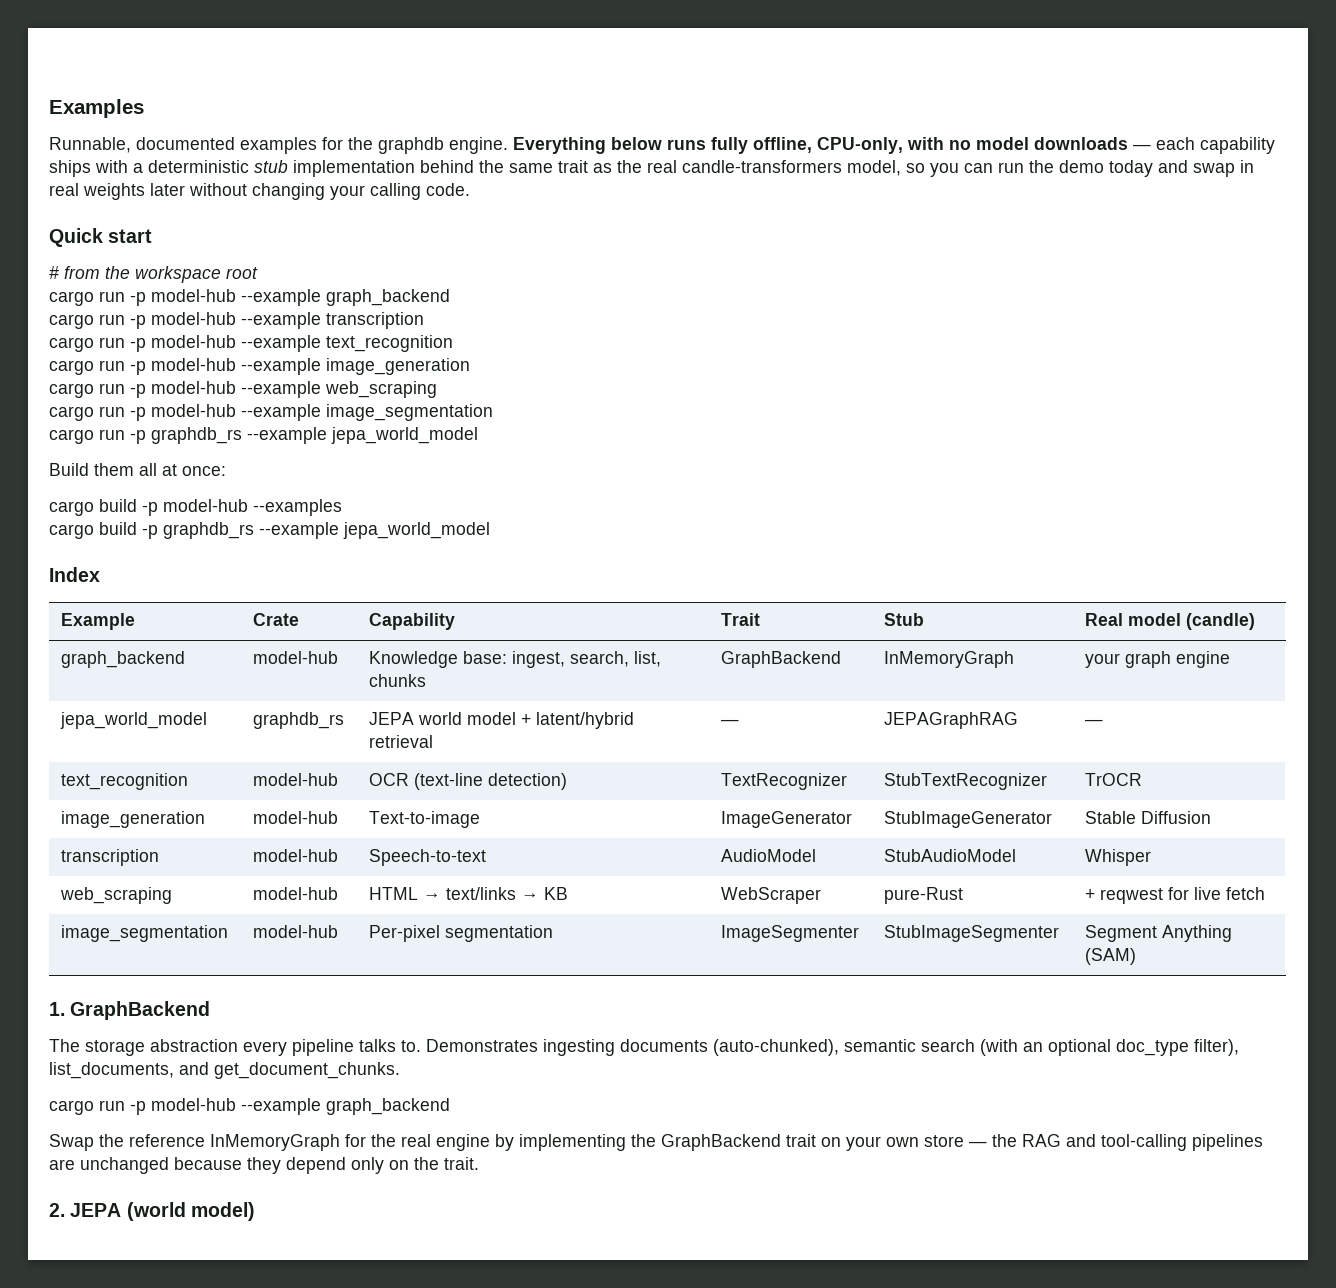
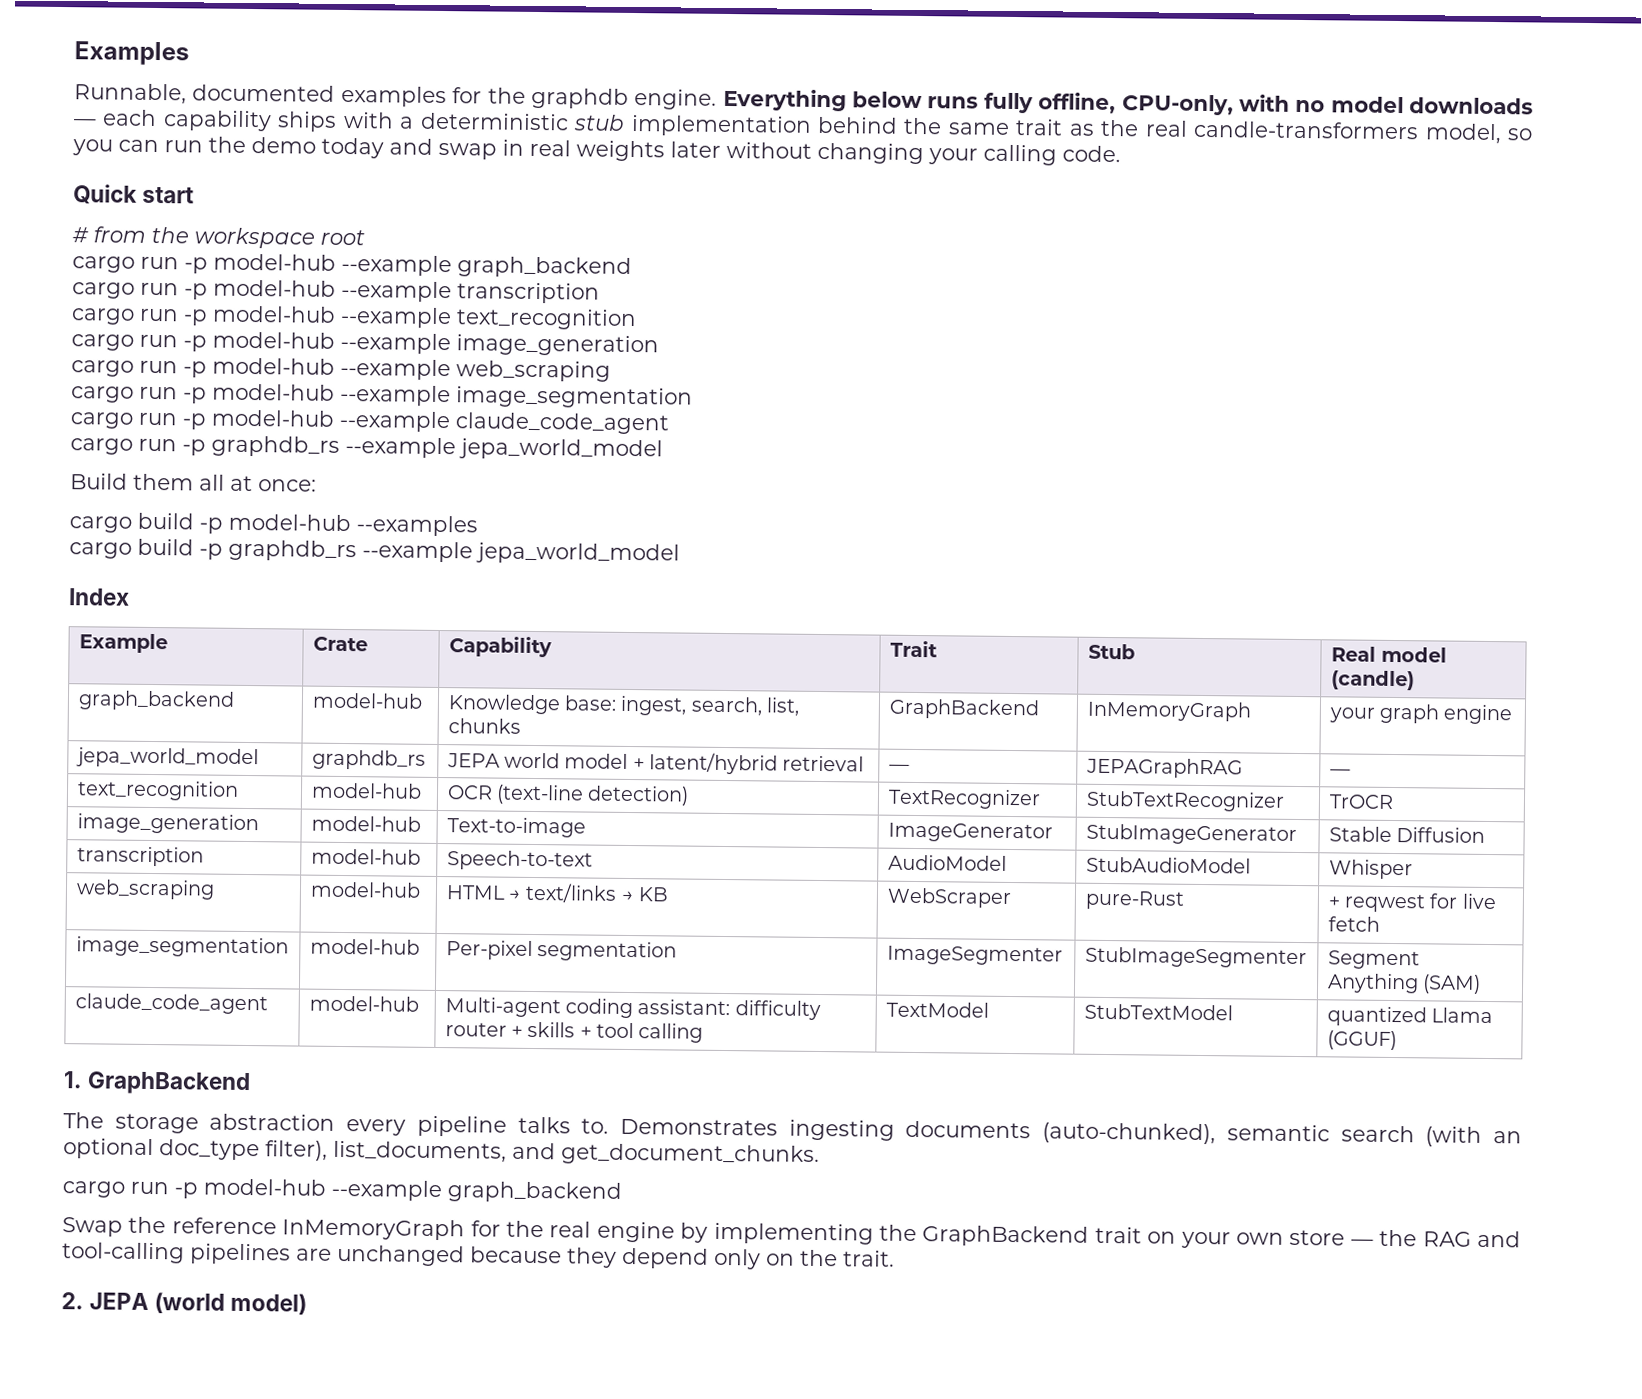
(493, 412) none -> [70,409,669,435] // cargo run -p model-hub --example claude_code_agent
(1137, 956) none -> [74,993,268,1015] [308,995,419,1012] [444,997,821,1021] [444,1021,704,1043] [885,1001,989,1018] [1083,1003,1233,1021] [1326,1006,1494,1027] [1326,1030,1397,1051] // claude_code_agent | model-hub | Multi-agent coding assistant: difficulty router + skills + tool calling | TextModel | StubTextModel | quantized Llama (GGUF)

